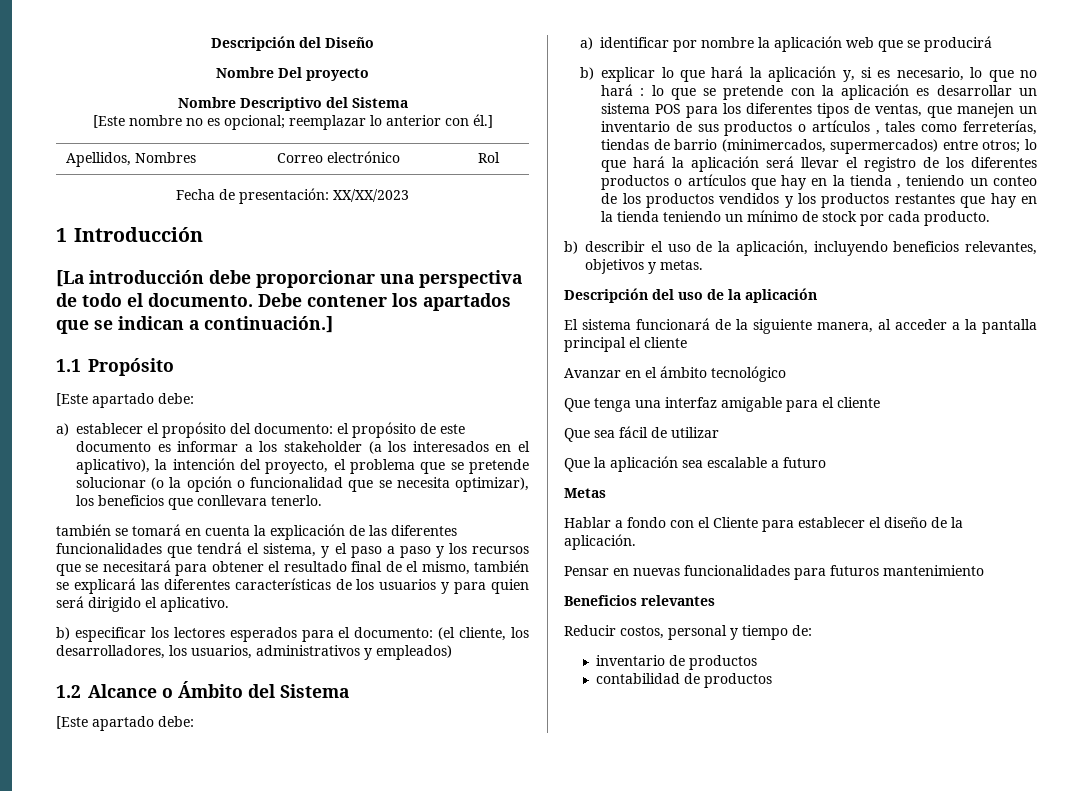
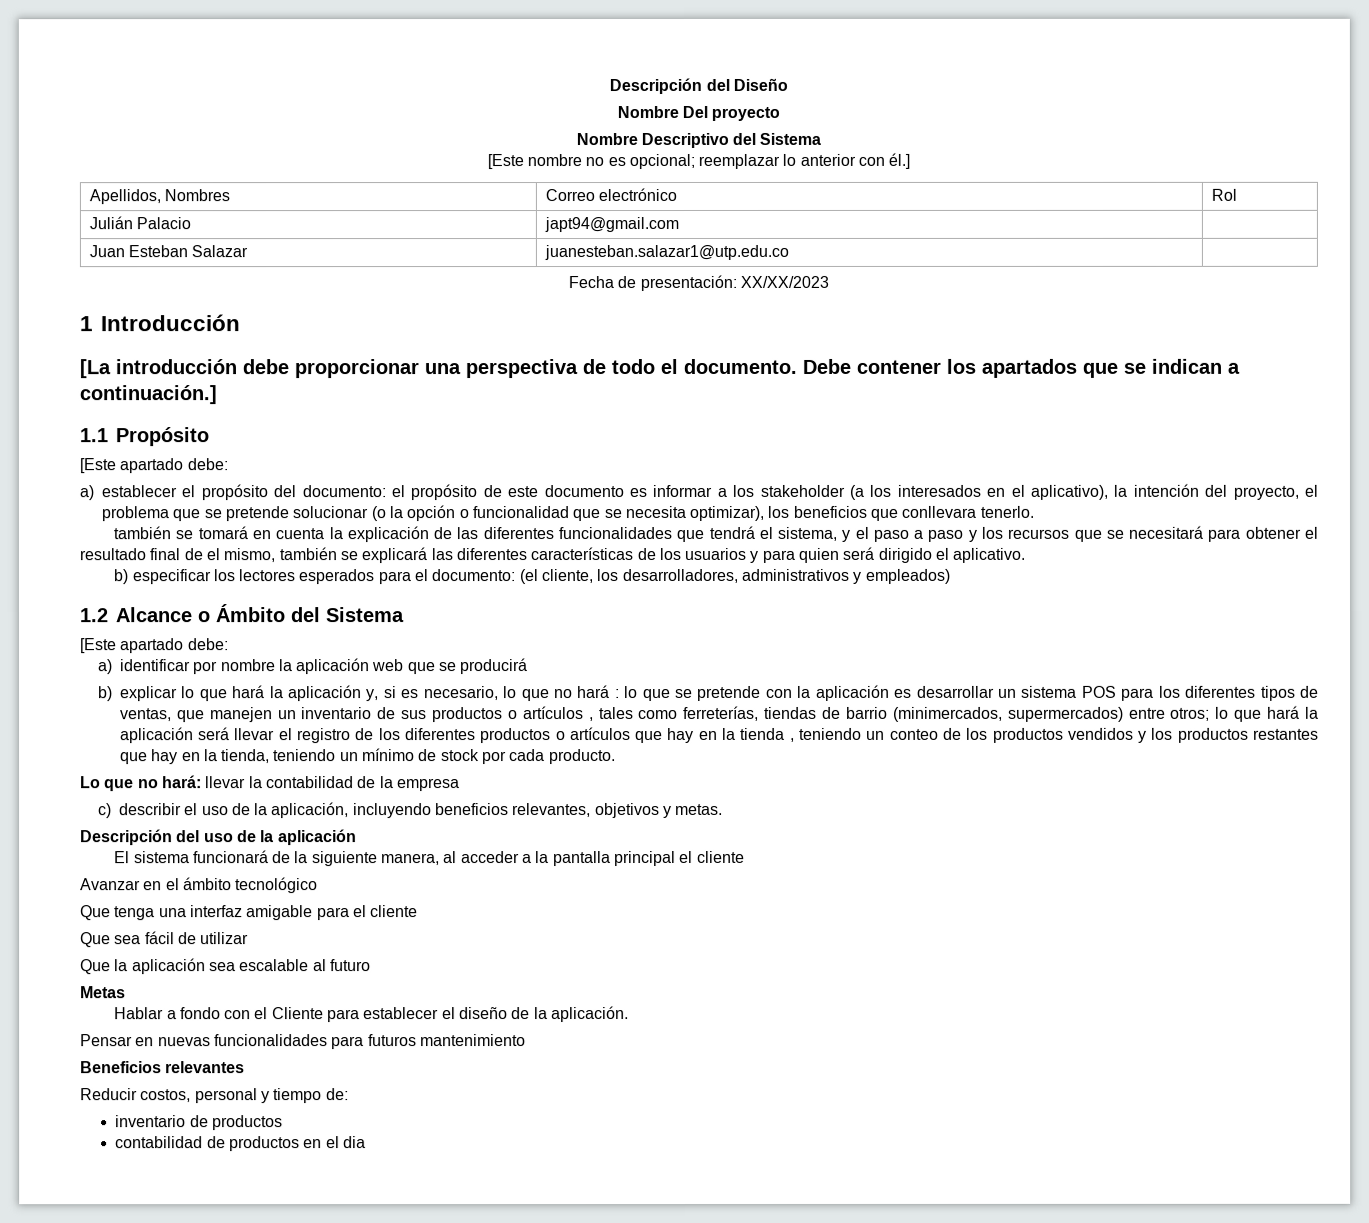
(501, 157) none -> [88,216,191,230] [543,217,679,233] [88,245,249,258] [543,244,789,261] // Julián Palacio | japt94@gmail.com | // Juan Esteban Salazar | juanesteban.salazar1@utp.edu.co |
[169,645,252,659] los usuarios, -> (738, 576) none
[617,211,660,222] tienda -> [221,749,271,764] tienda,
[564,241,578,254] b) -> [80,775,460,792] [97,803,112,819] Lo que no hará: llevar la contabilidad de la empresa // c)
[771,460,779,468] a -> [312,959,327,972] al
(772, 680) none -> [303,1136,367,1149] en el dia

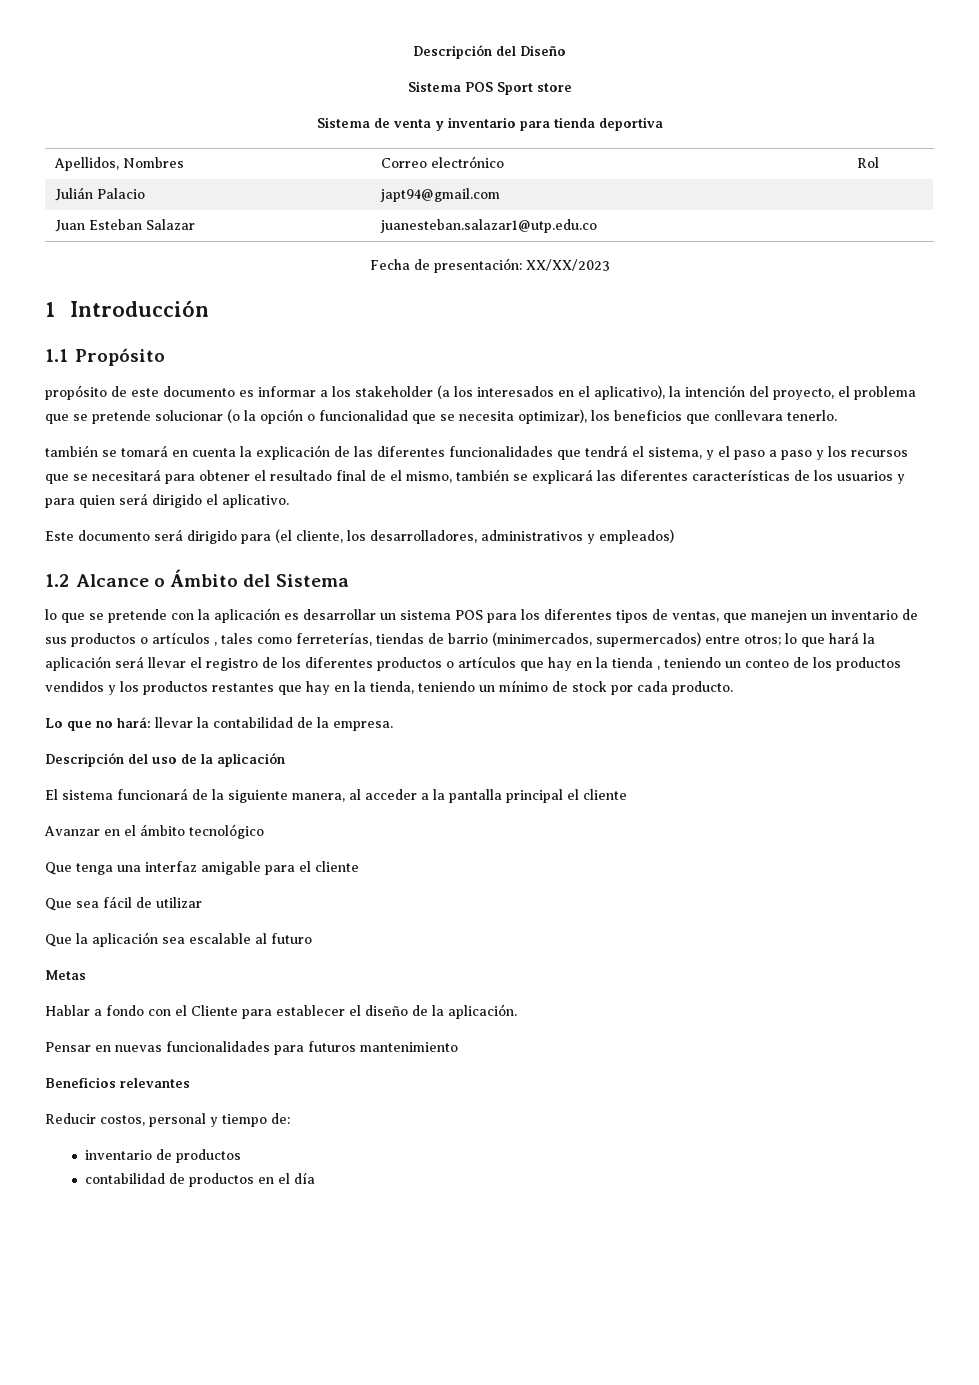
[616,105,781,121] [575,132,822,149] [486,152,911,170] Nombre Del proyecto // Nombre Descriptivo del Sistema // [Este nombre no es opcional; reemplazar lo anterior con él.] -> [407,81,572,95] [316,117,663,131] Sistema POS Sport store // Sistema de venta y inventario para tienda deportiva
[79,358,1240,379] [79,385,217,405] [79,427,209,447] [79,458,228,474] [79,484,405,501] [La introducción debe proporcionar una perspectiva de todo el documento. Debe contener los apartados que se indican a continuación.] // 1.1 Propósito // [Este apartado debe: // a) establecer el propósito del documento: el -> [45,348,165,366] 1.1 Propósito //
[113,569,516,585] b) especificar los lectores esperados para el documento: -> [45,529,271,544] Este documento será dirigido para
[80,638,229,654] [97,658,529,675] [97,685,620,702] [Este apartado debe: // a) identificar por nombre la aplicación web que se producirá // b) explicar lo que hará la aplicación y, si es necesario, lo que no hará : -> (349, 580) none
[396,778,460,792] [97,802,724,819] empresa // c) describir el uso de la aplicación, incluyendo beneficios relevantes, objetivos y metas. -> [333,721,393,731] empresa.
[343,1136,367,1149] dia -> [293,1172,315,1184] día

